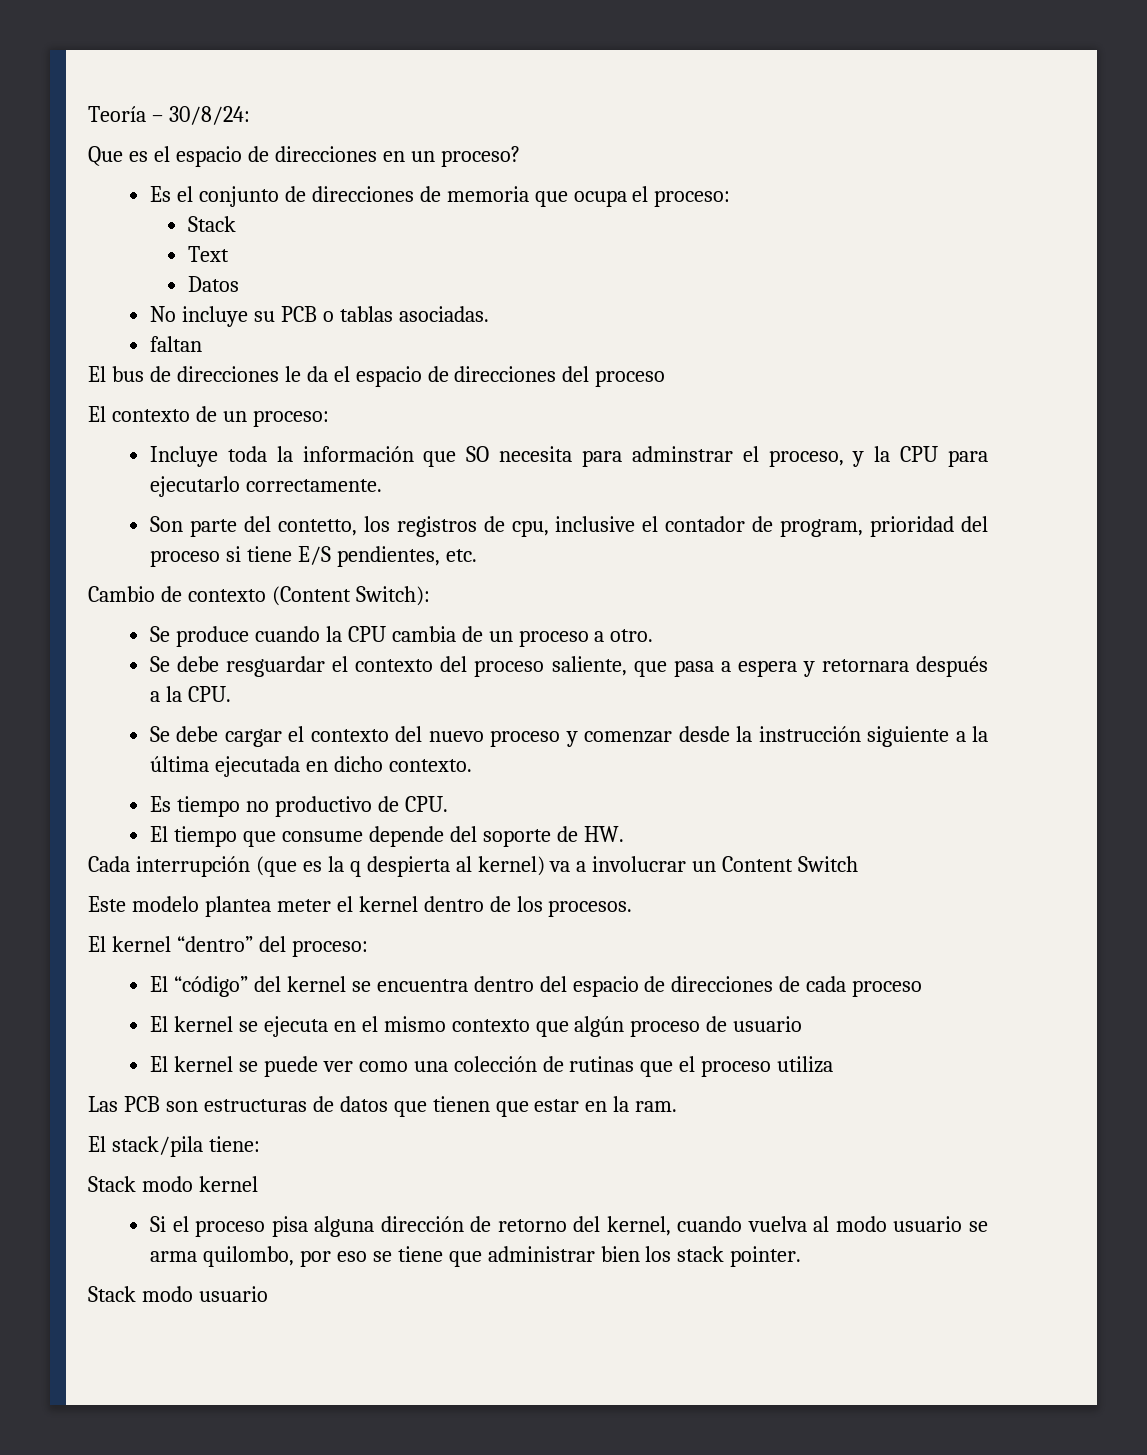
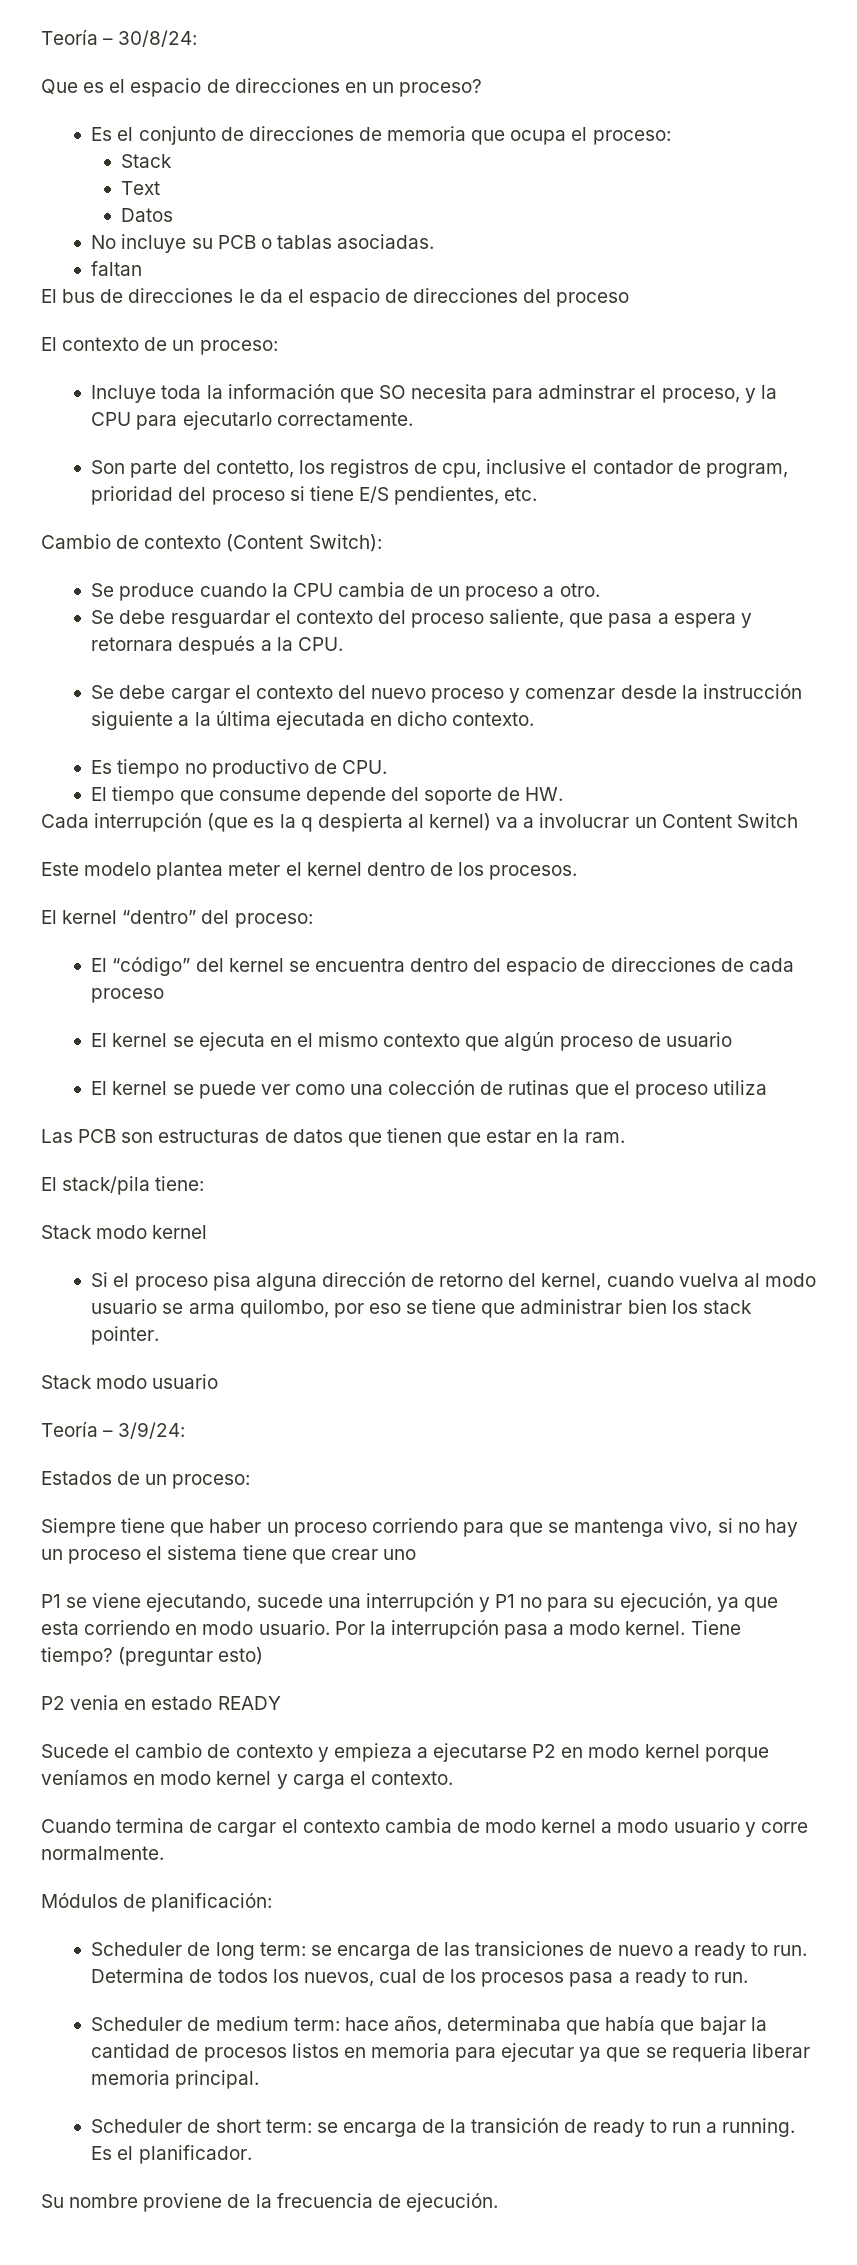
(268, 1294) none -> [41,1421,186,1439] [41,1471,251,1489] [41,1518,798,1537] [41,1545,416,1564] [41,1593,778,1612] [41,1620,741,1639] [41,1647,264,1666] [41,1695,281,1710] [41,1743,769,1762] [41,1769,453,1789] [41,1818,808,1837] [41,1846,164,1860] [41,1893,273,1912] [91,1941,808,1960] [91,1968,748,1987] [91,2015,767,2035] [91,2043,810,2062] [91,2070,260,2089] [91,2118,796,2137] [91,2145,252,2164] [41,2193,498,2212] // Teoría – 3/9/24: // Estados de un proceso: // Siempre tiene que haber un proceso corriendo para que se mantenga vivo, si no hay un proceso el sistema tiene que crear uno // P1 se viene ejecutando, sucede una interrupción y P1 no para su ejecución, ya que esta corriendo en modo usuario. Por la interrupción pasa a modo kernel. Tiene tiempo? (preguntar esto) // P2 venia en estado READY // Sucede el cambio de contexto y empieza a ejecutarse P2 en modo kernel porque veníamos en modo kernel y carga el contexto. // Cuando termina de cargar el contexto cambia de modo kernel a modo usuario y corre normalmente. // Módulos de planificación: // Scheduler de long term: se encarga de las transiciones de nuevo a ready to run. Determina de todos los nuevos, cual de los procesos pasa a ready to run. // Scheduler de medium term: hace años, determinaba que había que bajar la cantidad de procesos listos en memoria para ejecutar ya que se requeria liberar memoria principal. // Scheduler de short term: se encarga de la transición de ready to run a running. Es el planificador. // Su nombre proviene de la frecuencia de ejecución.

